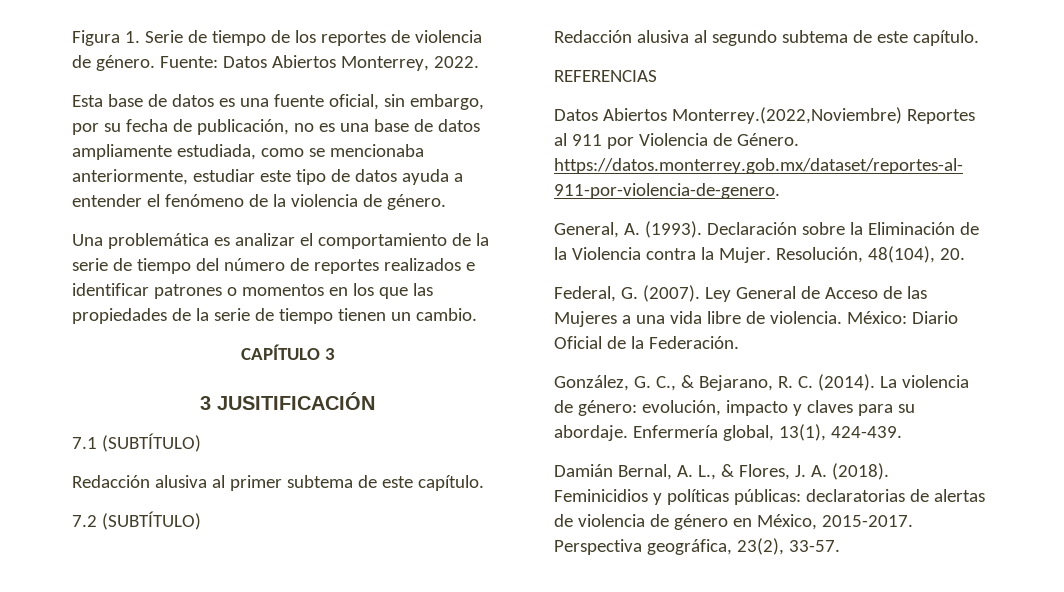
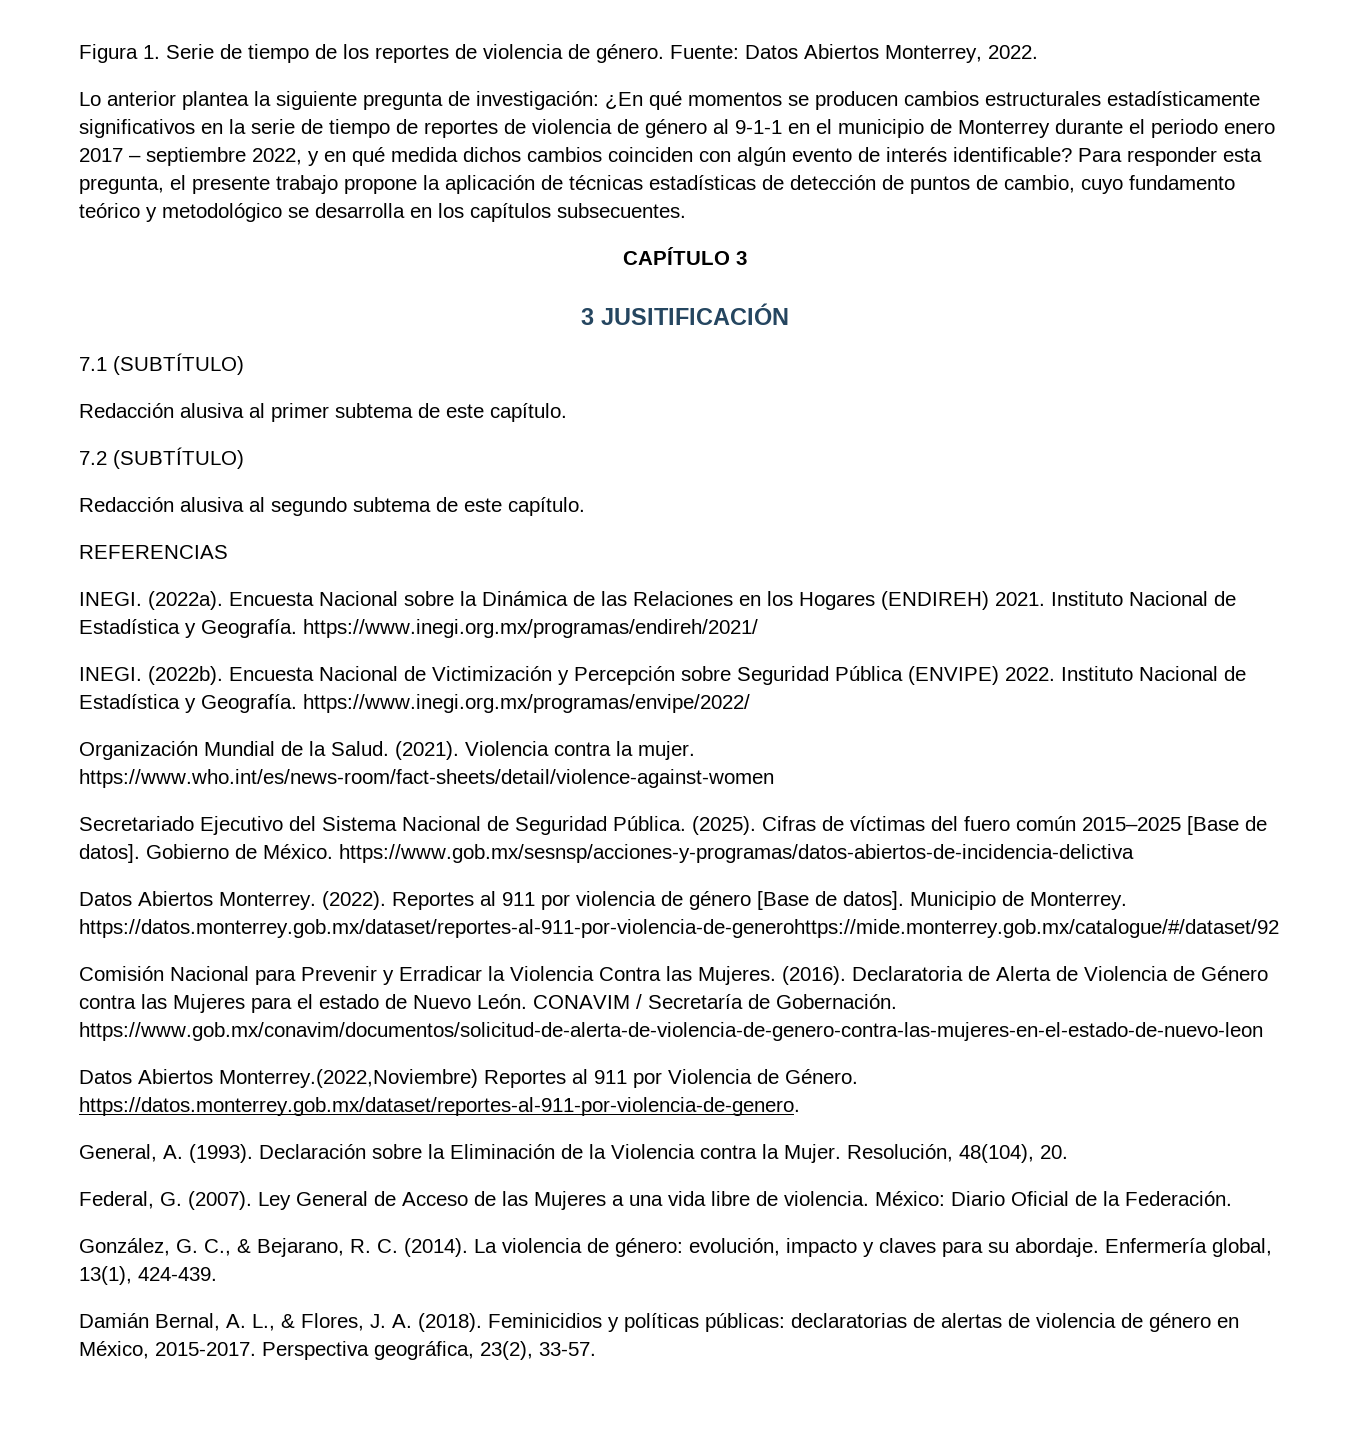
[72,94,484,110] [72,119,480,135] [72,144,424,160] [72,169,463,185] [72,194,446,210] [72,233,489,249] [72,258,475,274] [72,283,433,299] [72,308,477,324] Esta base de datos es una fuente oficial, sin embargo, por su fecha de publicación, no es una base de datos ampliamente estudiada, como se mencionaba anteriormente, estudiar este tipo de datos ayuda a entender el fenómeno de la violencia de género. // Una problemática es analizar el comportamiento de la serie de tiempo del número de reportes realizados e identificar patrones o momentos en los que las propiedades de la serie de tiempo tienen un cambio. -> [79,91,1260,110] [79,119,1275,138] [79,147,1262,166] [79,175,1235,194] [79,203,686,222] Lo anterior plantea la siguiente pregunta de investigación: ¿En qué momentos se producen cambios estructurales estadísticamente significativos en la serie de tiempo de reportes de violencia de género al 9-1-1 en el municipio de Monterrey durante el periodo enero 2017 – septiembre 2022, y en qué medida dichos cambios coinciden con algún evento de interés identificable? Para responder esta pregunta, el presente trabajo propone la aplicación de técnicas estadísticas de detección de puntos de cambio, cuyo fundamento teórico y metodológico se desarrolla en los capítulos subsecuentes.
(657, 76) none -> [79,591,1236,610] [79,619,758,638] [79,666,1246,685] [79,694,750,713] [79,741,695,760] [79,769,774,788] [79,816,1267,835] [79,844,1134,863] [79,891,1127,910] [79,919,1279,938] [79,966,1268,985] [79,994,897,1013] [79,1022,1263,1041] // INEGI. (2022a). Encuesta Nacional sobre la Dinámica de las Relaciones en los Hogares (ENDIREH) 2021. Instituto Nacional de Estadística y Geografía. https://www.inegi.org.mx/programas/endireh/2021/ // INEGI. (2022b). Encuesta Nacional de Victimización y Percepción sobre Seguridad Pública (ENVIPE) 2022. Instituto Nacional de Estadística y Geografía. https://www.inegi.org.mx/programas/envipe/2022/ // Organización Mundial de la Salud. (2021). Violencia contra la mujer. https://www.who.int/es/news-room/fact-sheets/detail/violence-against-women // Secretariado Ejecutivo del Sistema Nacional de Seguridad Pública. (2025). Cifras de víctimas del fuero común 2015–2025 [Base de datos]. Gobierno de México. https://www.gob.mx/sesnsp/acciones-y-programas/datos-abiertos-de-incidencia-delictiva // Datos Abiertos Monterrey. (2022). Reportes al 911 por violencia de género [Base de datos]. Municipio de Monterrey. https://datos.monterrey.gob.mx/dataset/reportes-al-911-por-violencia-de-generohttps://mide.monterrey.gob.mx/catalogue/#/dataset/92 // Comisión Nacional para Prevenir y Erradicar la Violencia Contra las Mujeres. (2016). Declaratoria de Alerta de Violencia de Género contra las Mujeres para el estado de Nuevo León. CONAVIM / Secretaría de Gobernación. https://www.gob.mx/conavim/documentos/solicitud-de-alerta-de-violencia-de-genero-contra-las-mujeres-en-el-estado-de-nuevo-leon

